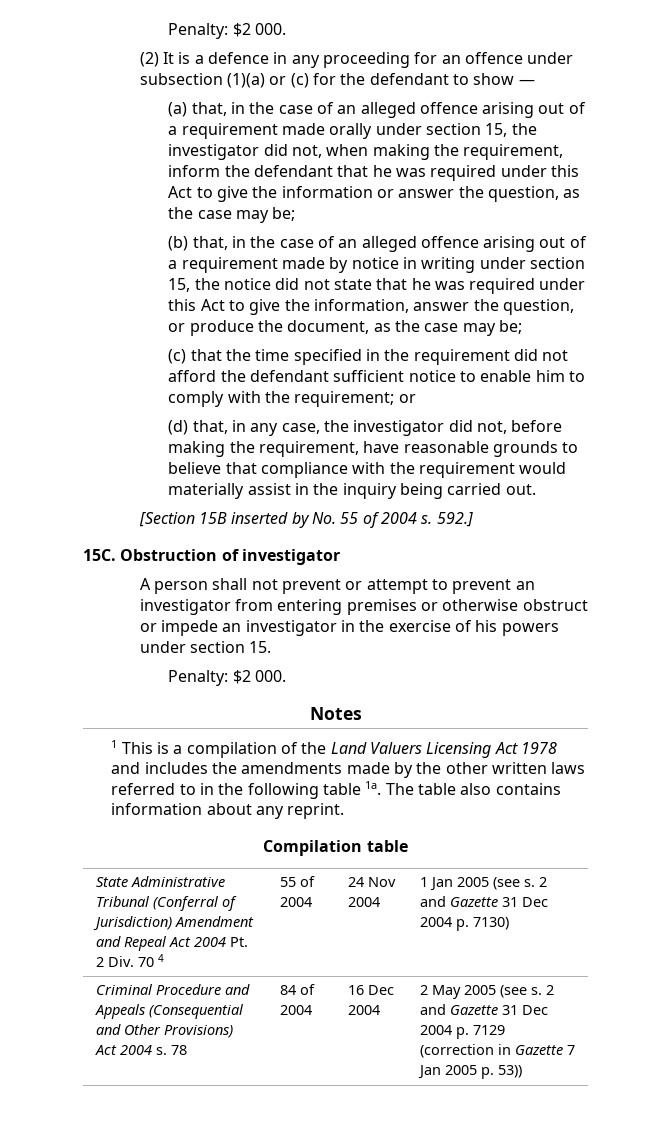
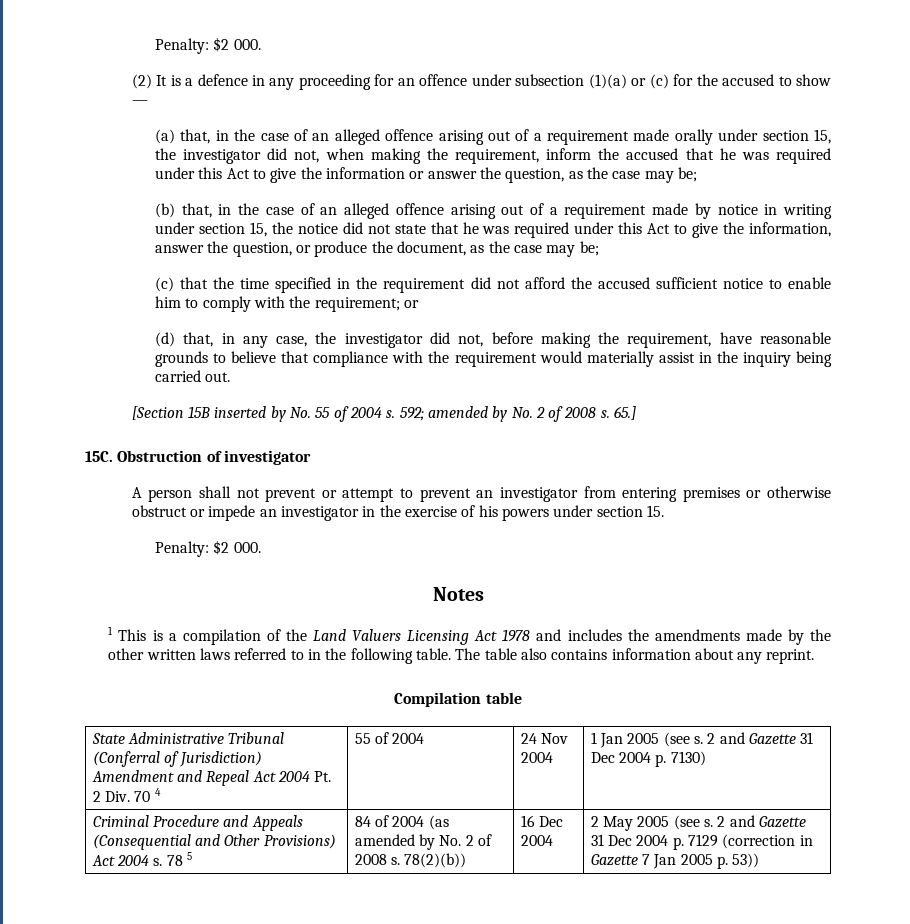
[369,73,449,85] defendant -> [722,74,775,86] accused
[253,165,333,177] defendant -> [626,148,679,160] accused
[249,370,329,382] defendant -> [597,277,650,289] accused
[436,512,473,527] 592.] -> [399,406,637,422] 592; amended by No. 2 of 2008 s. 65.]
[323,781,382,795] table 1a. -> [415,648,451,660] table.
(187, 1050) none -> [187,852,193,860] 5
(312, 1010) none -> [428,815,449,830] [354,834,493,850] [354,853,467,868] (as amended by No. 2 of 2008 s. 78(2)(b))

